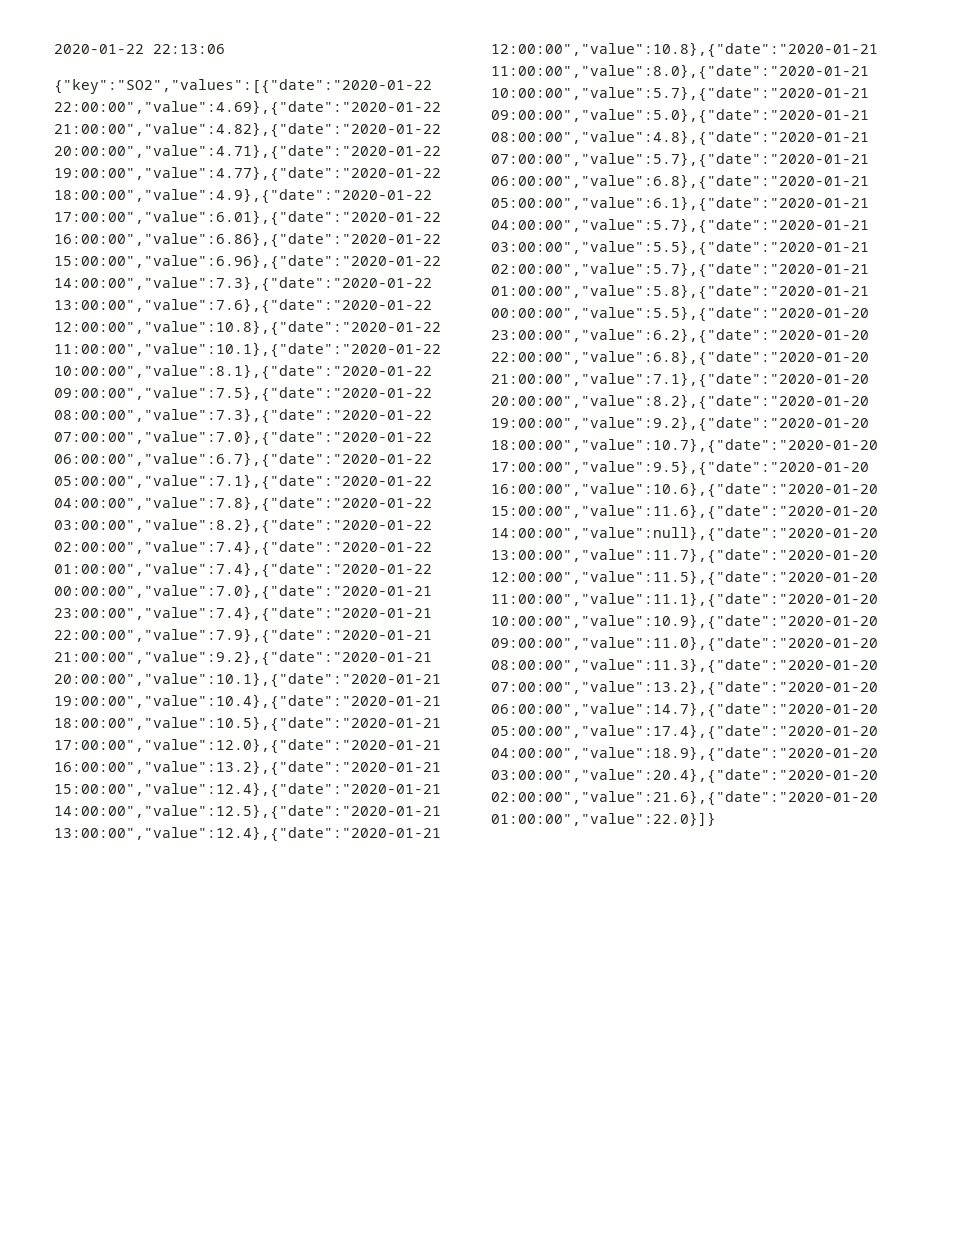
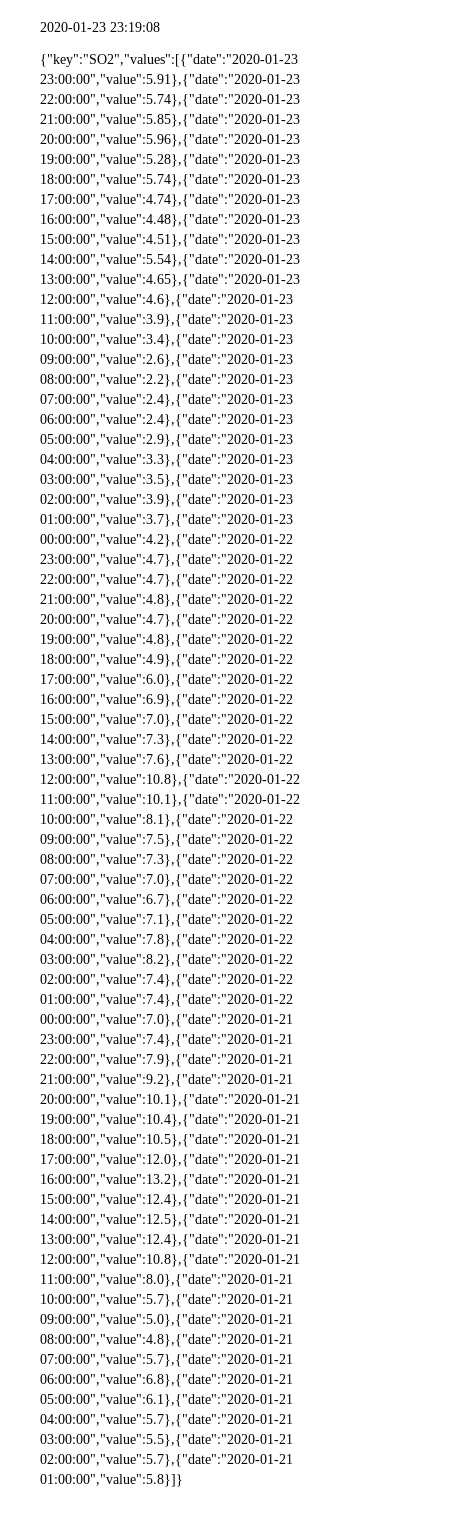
[54,44,225,54] [54,79,432,94] [54,100,441,116] [54,122,441,138] [54,144,441,160] [54,166,441,182] [54,188,432,204] [54,210,441,226] [54,232,441,248] [54,254,441,270] 2020-01-22 22:13:06 // {"key":"SO2","values":[{"date":"2020-01-22 22:00:00","value":4.69},{"date":"2020-01-22 21:00:00","value":4.82},{"date":"2020-01-22 20:00:00","value":4.71},{"date":"2020-01-22 19:00:00","value":4.77},{"date":"2020-01-22 18:00:00","value":4.9},{"date":"2020-01-22 17:00:00","value":6.01},{"date":"2020-01-22 16:00:00","value":6.86},{"date":"2020-01-22 15:00:00","value":6.96},{"date":"2020-01-22 -> [40,22,160,32] [40,54,298,67] [40,74,300,87] [40,94,300,107] [40,114,300,127] [40,134,300,147] [40,154,300,167] [40,174,300,187] [40,194,300,207] [40,214,300,227] [40,234,300,247] [40,254,300,267] [40,274,300,287] [40,294,293,307] [40,314,293,327] [40,334,293,347] [40,354,293,367] [40,374,293,387] [40,394,293,407] [40,414,293,427] [40,434,293,447] [40,454,293,467] [40,474,293,487] [40,494,293,507] [40,514,293,527] [40,534,293,547] [40,554,293,567] [40,574,293,587] [40,594,293,607] [40,614,293,627] [40,634,293,647] [40,654,293,667] [40,674,293,687] [40,694,293,707] [40,714,293,727] 2020-01-23 23:19:08 // {"key":"SO2","values":[{"date":"2020-01-23 23:00:00","value":5.91},{"date":"2020-01-23 22:00:00","value":5.74},{"date":"2020-01-23 21:00:00","value":5.85},{"date":"2020-01-23 20:00:00","value":5.96},{"date":"2020-01-23 19:00:00","value":5.28},{"date":"2020-01-23 18:00:00","value":5.74},{"date":"2020-01-23 17:00:00","value":4.74},{"date":"2020-01-23 16:00:00","value":4.48},{"date":"2020-01-23 15:00:00","value":4.51},{"date":"2020-01-23 14:00:00","value":5.54},{"date":"2020-01-23 13:00:00","value":4.65},{"date":"2020-01-23 12:00:00","value":4.6},{"date":"2020-01-23 11:00:00","value":3.9},{"date":"2020-01-23 10:00:00","value":3.4},{"date":"2020-01-23 09:00:00","value":2.6},{"date":"2020-01-23 08:00:00","value":2.2},{"date":"2020-01-23 07:00:00","value":2.4},{"date":"2020-01-23 06:00:00","value":2.4},{"date":"2020-01-23 05:00:00","value":2.9},{"date":"2020-01-23 04:00:00","value":3.3},{"date":"2020-01-23 03:00:00","value":3.5},{"date":"2020-01-23 02:00:00","value":3.9},{"date":"2020-01-23 01:00:00","value":3.7},{"date":"2020-01-23 00:00:00","value":4.2},{"date":"2020-01-22 23:00:00","value":4.7},{"date":"2020-01-22 22:00:00","value":4.7},{"date":"2020-01-22 21:00:00","value":4.8},{"date":"2020-01-22 20:00:00","value":4.7},{"date":"2020-01-22 19:00:00","value":4.8},{"date":"2020-01-22 18:00:00","value":4.9},{"date":"2020-01-22 17:00:00","value":6.0},{"date":"2020-01-22 16:00:00","value":6.9},{"date":"2020-01-22 15:00:00","value":7.0},{"date":"2020-01-22
[491,284,869,300] [491,306,869,322] [491,328,869,344] [491,350,869,366] [491,372,869,388] [491,394,869,410] [491,416,869,432] [491,438,878,454] [491,460,869,476] [491,482,878,498] [491,504,878,520] [491,526,878,542] [491,548,878,564] [491,570,878,586] [491,592,878,608] [491,614,878,630] [491,636,878,652] [491,658,878,674] [491,680,878,696] [491,702,878,718] [491,724,878,740] [491,746,878,762] [491,768,878,784] [491,790,878,806] [491,812,716,826] 01:00:00","value":5.8},{"date":"2020-01-21 00:00:00","value":5.5},{"date":"2020-01-20 23:00:00","value":6.2},{"date":"2020-01-20 22:00:00","value":6.8},{"date":"2020-01-20 21:00:00","value":7.1},{"date":"2020-01-20 20:00:00","value":8.2},{"date":"2020-01-20 19:00:00","value":9.2},{"date":"2020-01-20 18:00:00","value":10.7},{"date":"2020-01-20 17:00:00","value":9.5},{"date":"2020-01-20 16:00:00","value":10.6},{"date":"2020-01-20 15:00:00","value":11.6},{"date":"2020-01-20 14:00:00","value":null},{"date":"2020-01-20 13:00:00","value":11.7},{"date":"2020-01-20 12:00:00","value":11.5},{"date":"2020-01-20 11:00:00","value":11.1},{"date":"2020-01-20 10:00:00","value":10.9},{"date":"2020-01-20 09:00:00","value":11.0},{"date":"2020-01-20 08:00:00","value":11.3},{"date":"2020-01-20 07:00:00","value":13.2},{"date":"2020-01-20 06:00:00","value":14.7},{"date":"2020-01-20 05:00:00","value":17.4},{"date":"2020-01-20 04:00:00","value":18.9},{"date":"2020-01-20 03:00:00","value":20.4},{"date":"2020-01-20 02:00:00","value":21.6},{"date":"2020-01-20 01:00:00","value":22.0}]} -> [40,1474,183,1487] 01:00:00","value":5.8}]}

